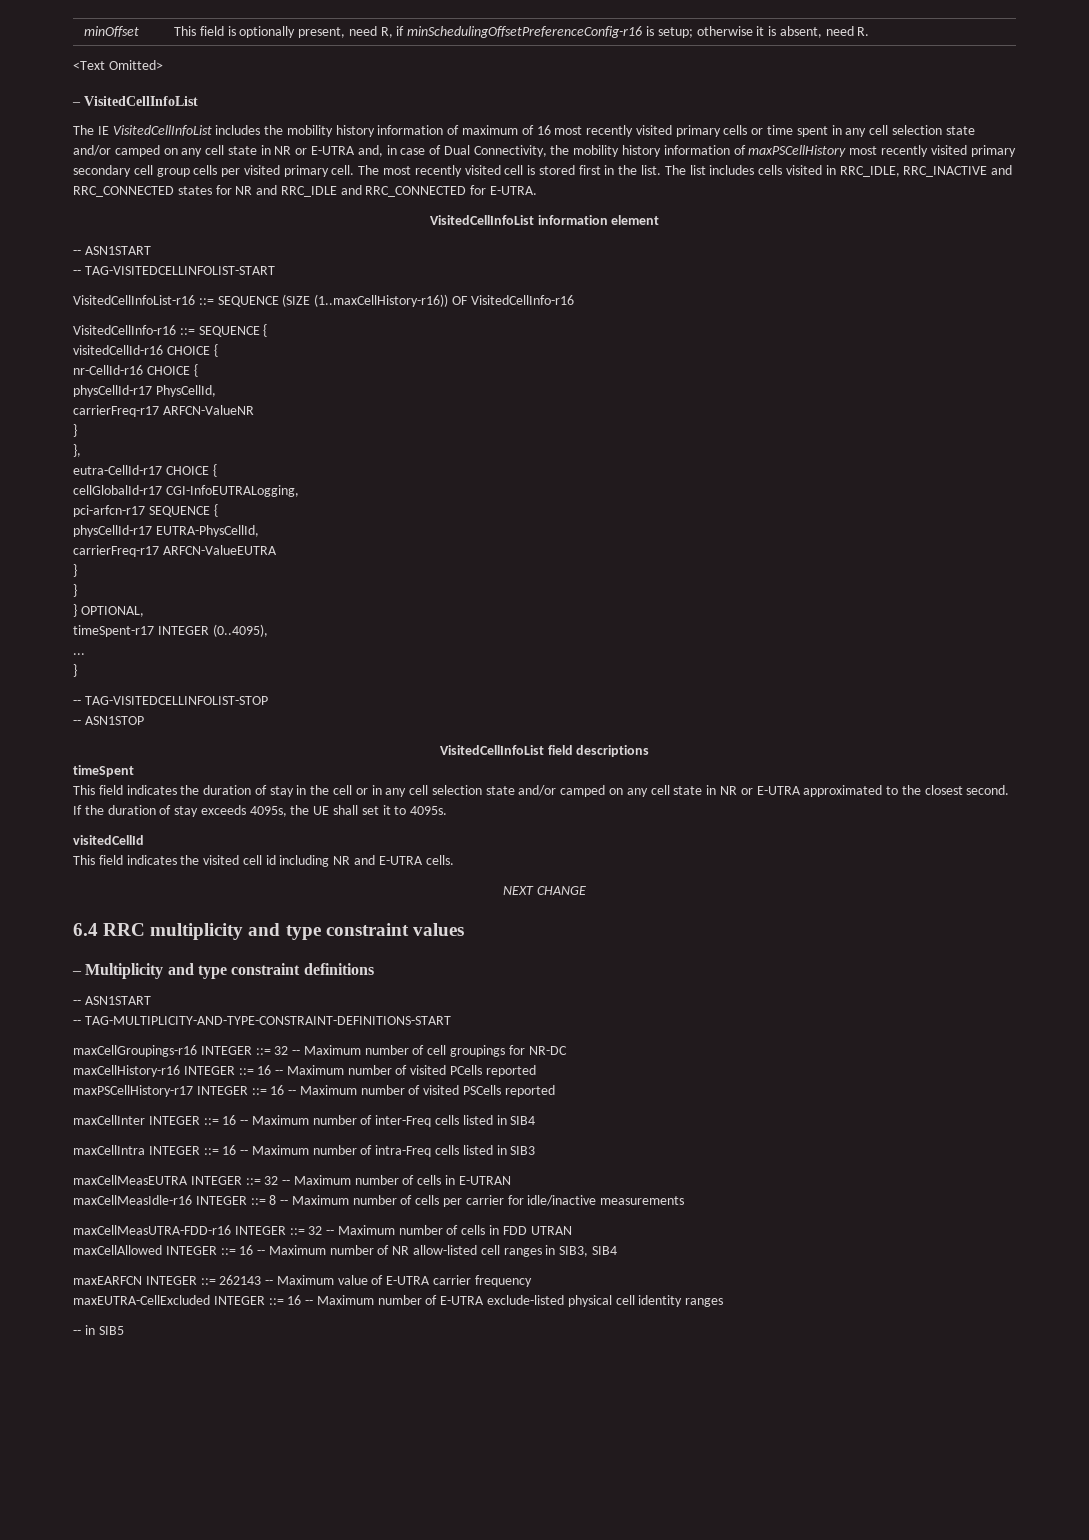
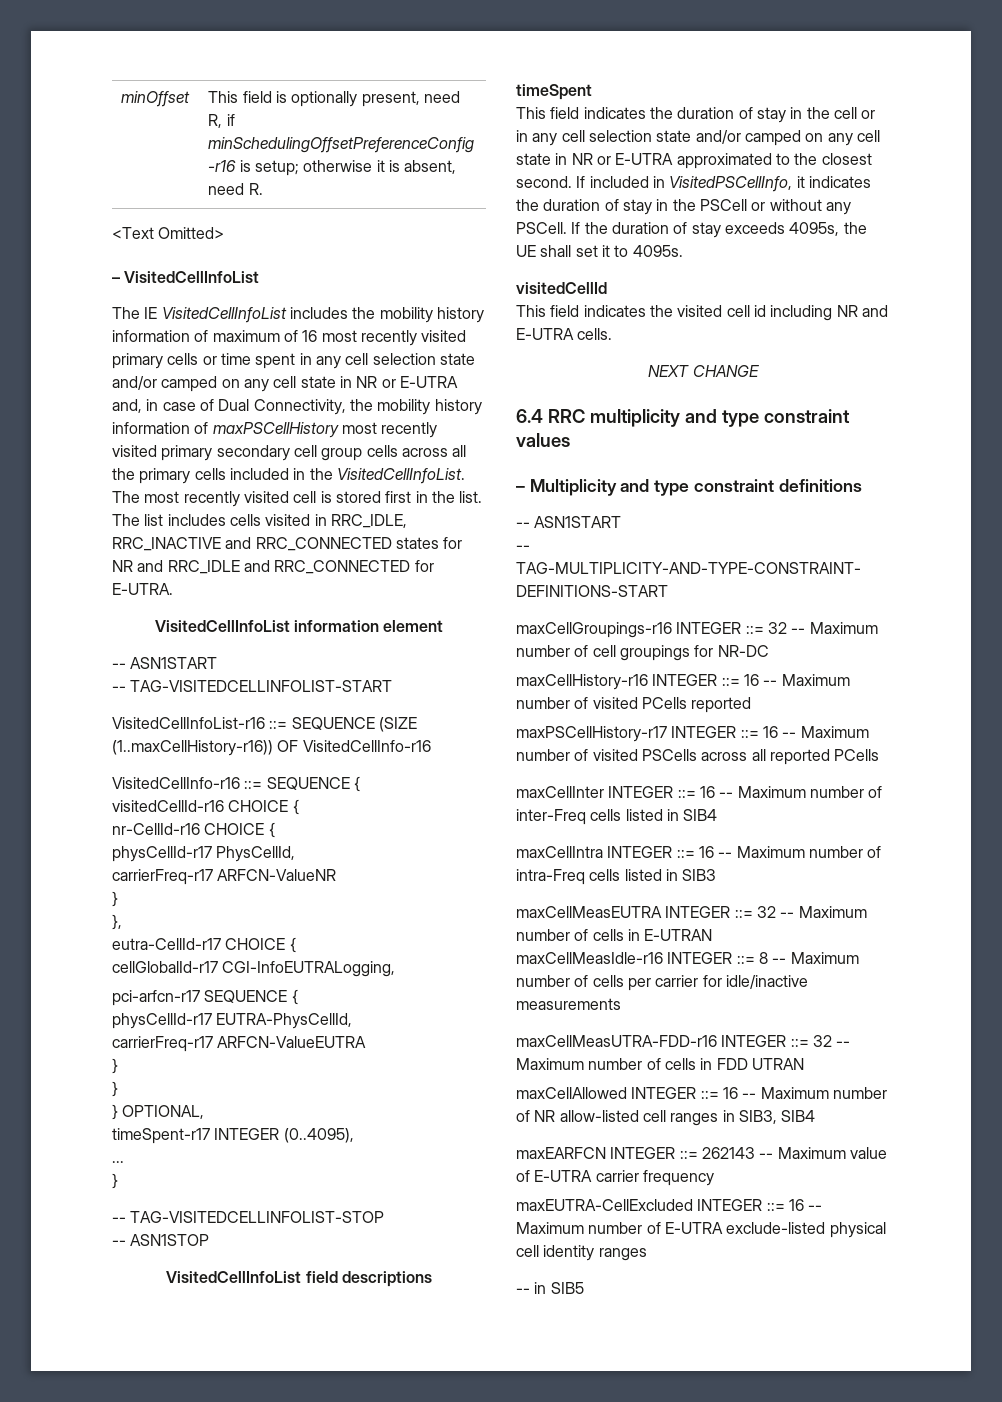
[221,165,355,177] per visited primary cell. -> [401,445,467,457] [112,468,465,484] across all the primary cells included in the VisitedCellInfoList.
(82, 810) none -> [589,176,871,192] [516,199,851,215] [516,222,581,234] included in VisitedPSCellInfo, it indicates the duration of stay in the PSCell or without any PSCell. If
[504,1085,555,1097] reported -> [701,749,880,765] across all reported PCells

